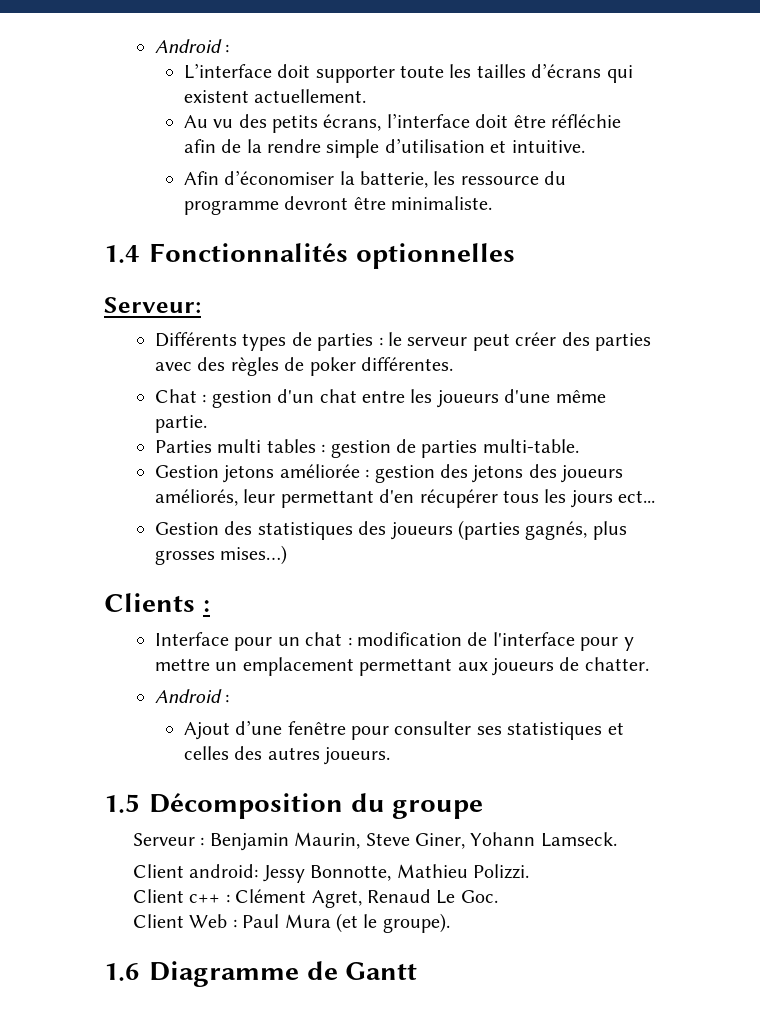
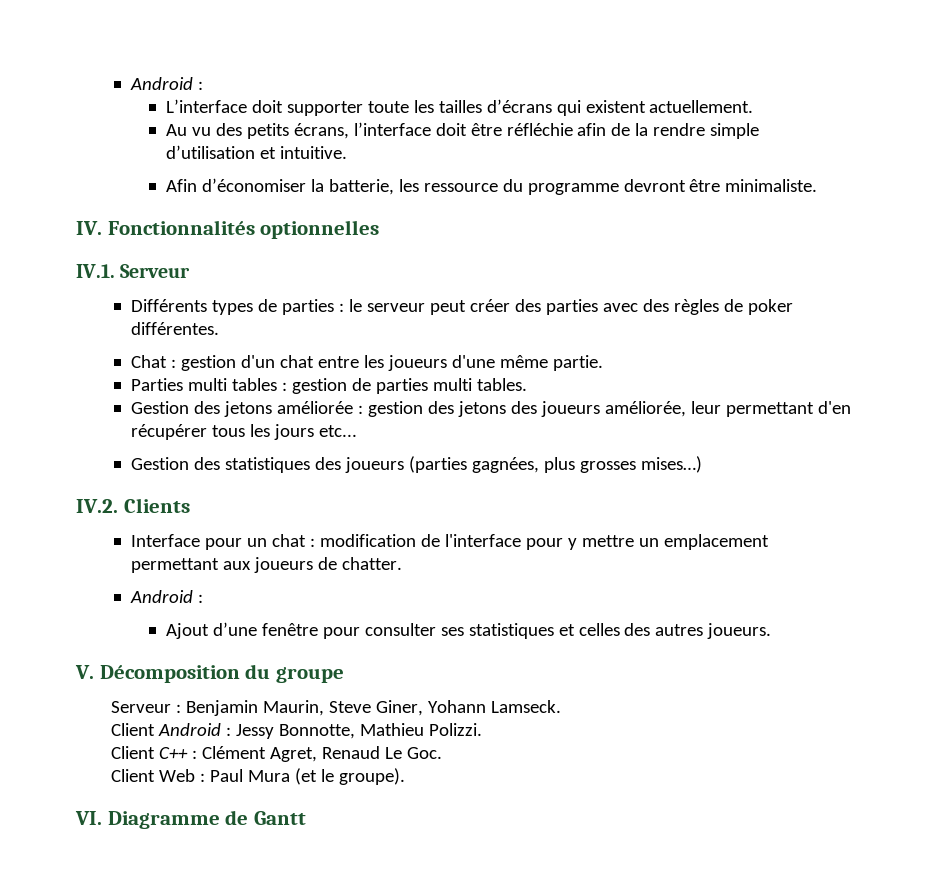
[104,245,139,263] 1.4 -> [76,221,102,235] IV.
[104,297,201,313] Serveur: -> [76,264,191,278] IV.1. Serveur
[482,439,579,453] [154,465,219,478] multi-table. // Gestion -> [432,378,527,391] [130,401,220,414] multi tables. // Gestion des
[154,489,238,506] améliorés, -> [604,401,686,417] améliorée,
[618,490,656,503] ect... -> [318,425,357,437] etc...
[525,521,588,540] gagnés, -> [471,457,539,473] gagnées,
(288, 555) none -> [76,499,118,513] IV.2.
[202,600,210,612] : -> (190, 505) none
[104,794,139,813] 1.5 -> [75,665,94,679] V.
[189,864,259,878] android: -> [157,723,231,736] Android :
[189,894,221,903] c++ -> [158,747,188,759] C++
[104,963,139,981] 1.6 -> [75,811,102,825] VI.

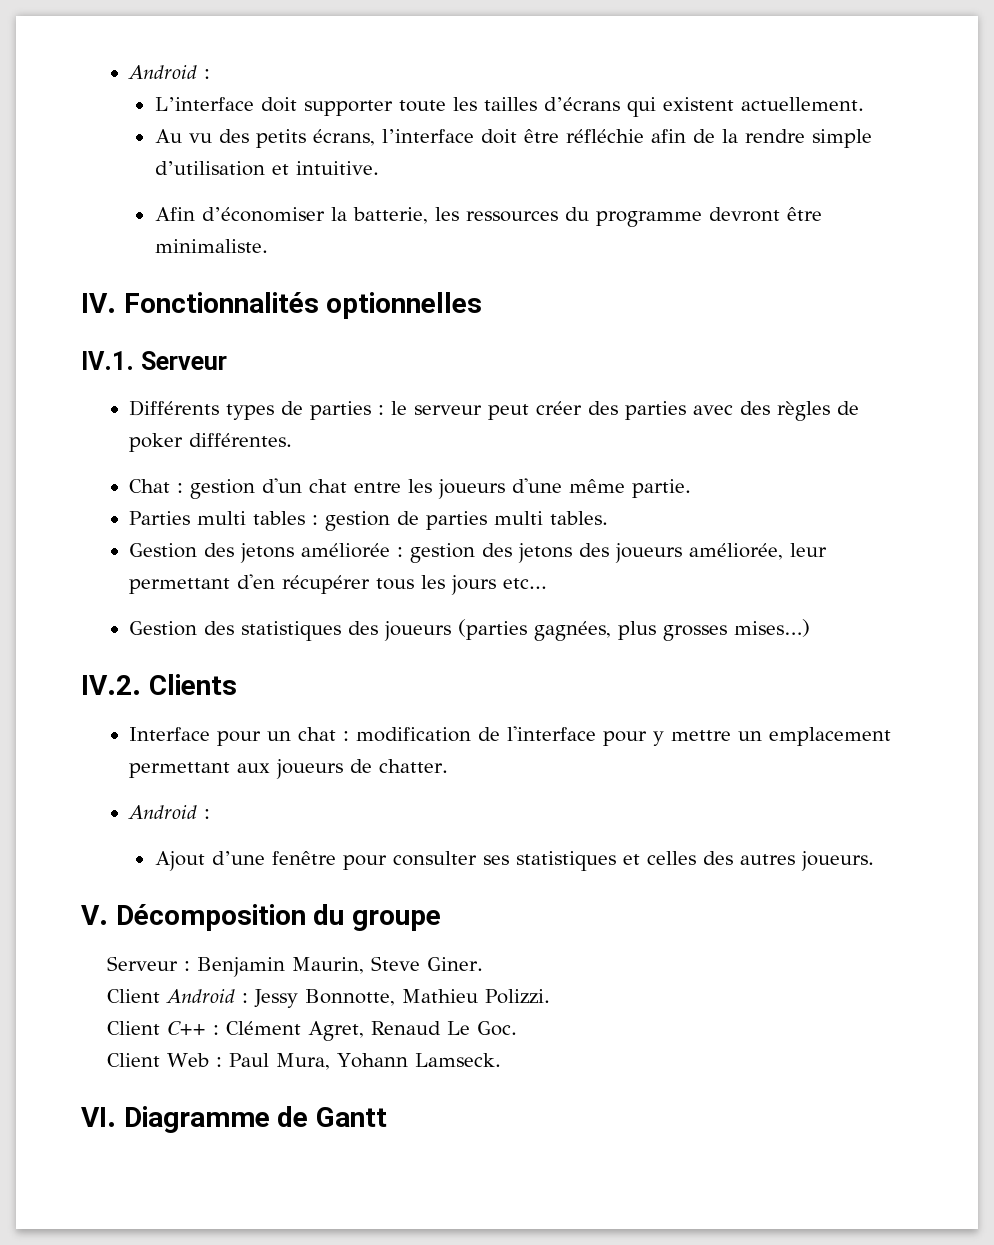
[423,183,498,192] ressource -> [465,211,558,222] ressources
[375,700,561,716] Giner, Yohann Lamseck. -> [426,957,483,971] Giner.
[247,768,405,785] Mura (et le groupe). -> [275,1053,501,1070] Mura, Yohann Lamseck.

